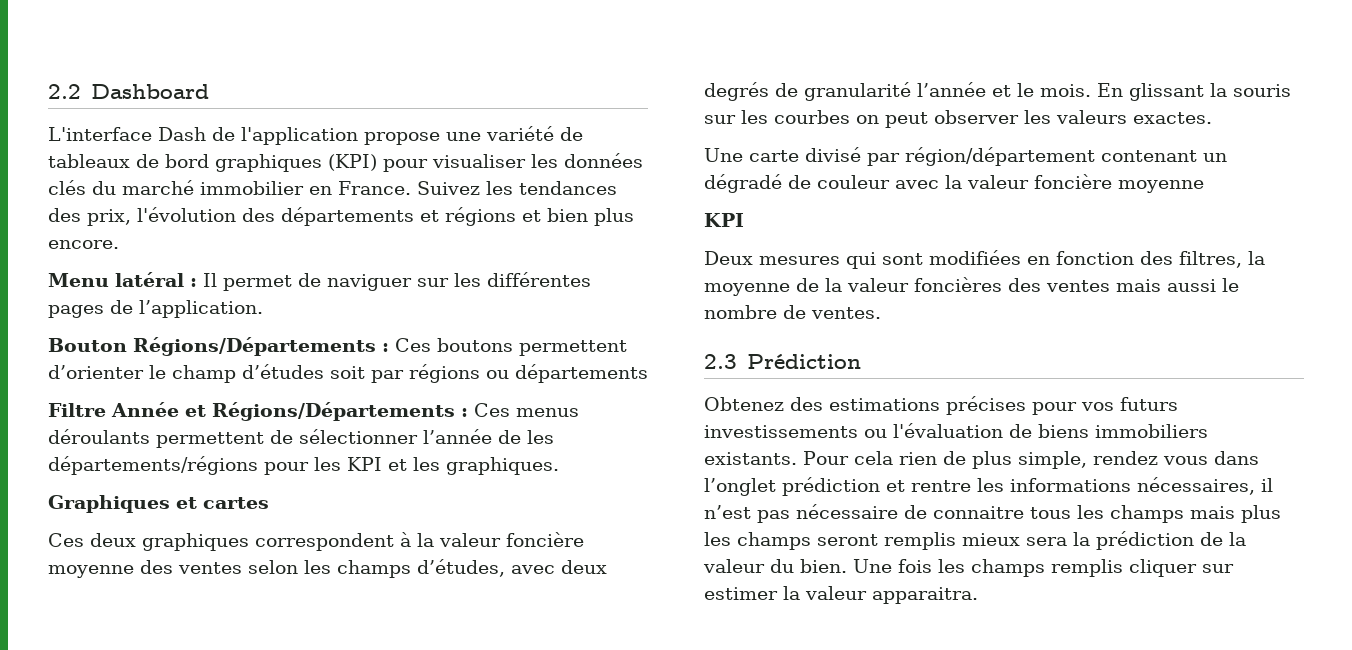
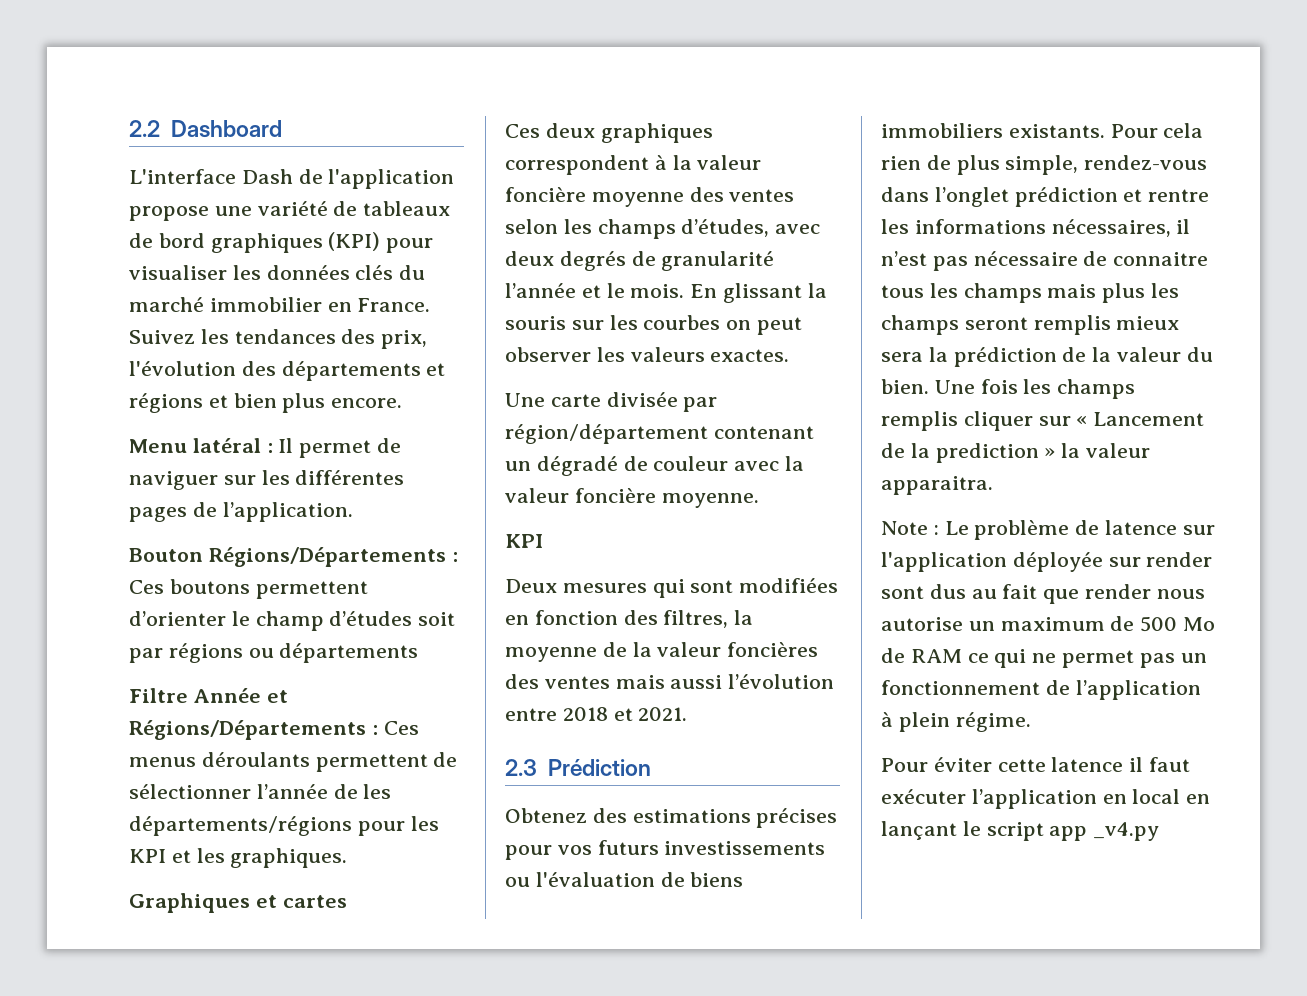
[805,147,861,162] divisé -> [606,392,678,407] divisée
[1118,180,1204,193] moyenne -> [661,493,759,508] moyenne.
[1222,278,1239,292] [704,305,881,319] le nombre de ventes. -> [728,674,835,689] [505,707,688,721] l’évolution entre 2018 et 2021.
[1092,451,1208,465] rendez vous -> [1084,155,1208,170] rendez-vous
[704,586,978,604] estimer la valeur apparaitra. -> [1076,412,1205,426] [881,443,1151,463] [881,476,993,495] [881,520,1215,540] [881,552,1213,572] [881,584,1205,604] [881,616,1216,632] [881,648,1207,668] [881,680,1201,700] [881,712,1031,732] [881,757,1191,772] [881,789,1211,809] [881,821,1160,841] « Lancement de la prediction » la valeur apparaitra. // Note : Le problème de latence sur l'application déployée sur render sont dus au fait que render nous autorise un maximum de 500 Mo de RAM ce qui ne permet pas un fonctionnement de l’application à plein régime. // Pour éviter cette latence il faut exécuter l’application en local en lançant le script app _v4.py

